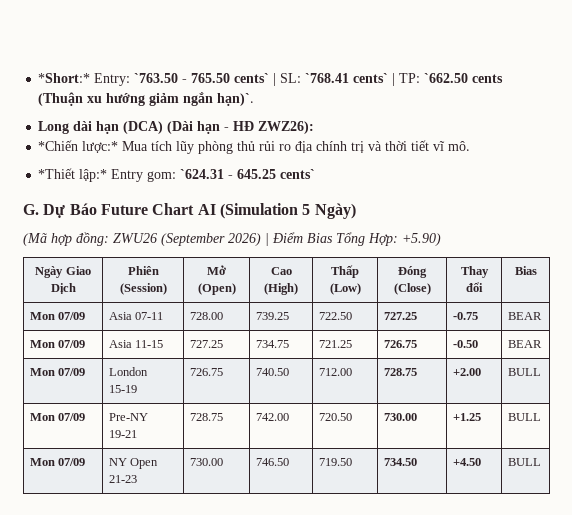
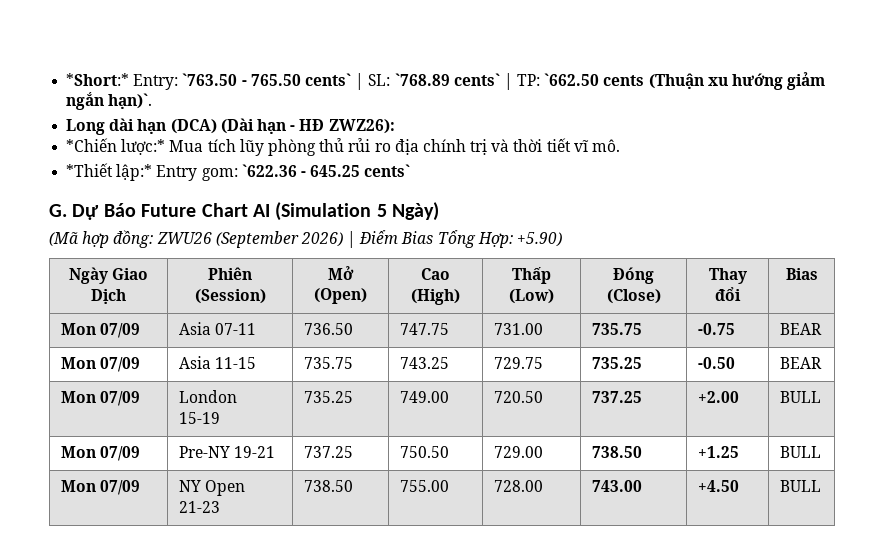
[305,73,350,83] `768.41 -> [394,73,450,86] `768.89
[180,169,225,179] `624.31 -> [241,164,297,177] `622.36
[189,312,223,320] [255,312,289,320] [318,312,352,320] [383,312,417,320] 728.00 | 739.25 | 722.50 | 727.25 -> [303,323,353,335] [399,323,449,335] [493,323,543,335] [591,323,642,335] 736.50 | 747.75 | 731.00 | 735.75
[189,340,223,348] [255,340,289,348] [318,340,352,348] [383,340,417,348] 727.25 | 734.75 | 721.25 | 726.75 -> [303,357,353,369] [399,357,449,369] [493,357,543,369] [591,357,642,369] 735.75 | 743.25 | 729.75 | 735.25
[189,368,223,376] [255,368,289,376] [318,368,352,376] [383,368,417,376] 726.75 | 740.50 | 712.00 | 728.75 -> [303,391,353,403] [399,391,449,403] [493,391,543,403] [591,391,642,403] 735.25 | 749.00 | 720.50 | 737.25
[189,413,223,421] [255,413,289,421] [318,413,352,421] [383,413,417,421] 728.75 | 742.00 | 720.50 | 730.00 -> [303,446,353,458] [399,446,449,458] [493,446,543,458] [591,446,642,458] 737.25 | 750.50 | 729.00 | 738.50
[189,458,223,466] [255,458,289,466] [318,458,352,466] [383,458,417,466] 730.00 | 746.50 | 719.50 | 734.50 -> [303,480,353,492] [399,480,449,492] [493,480,543,492] [591,480,642,492] 738.50 | 755.00 | 728.00 | 743.00

